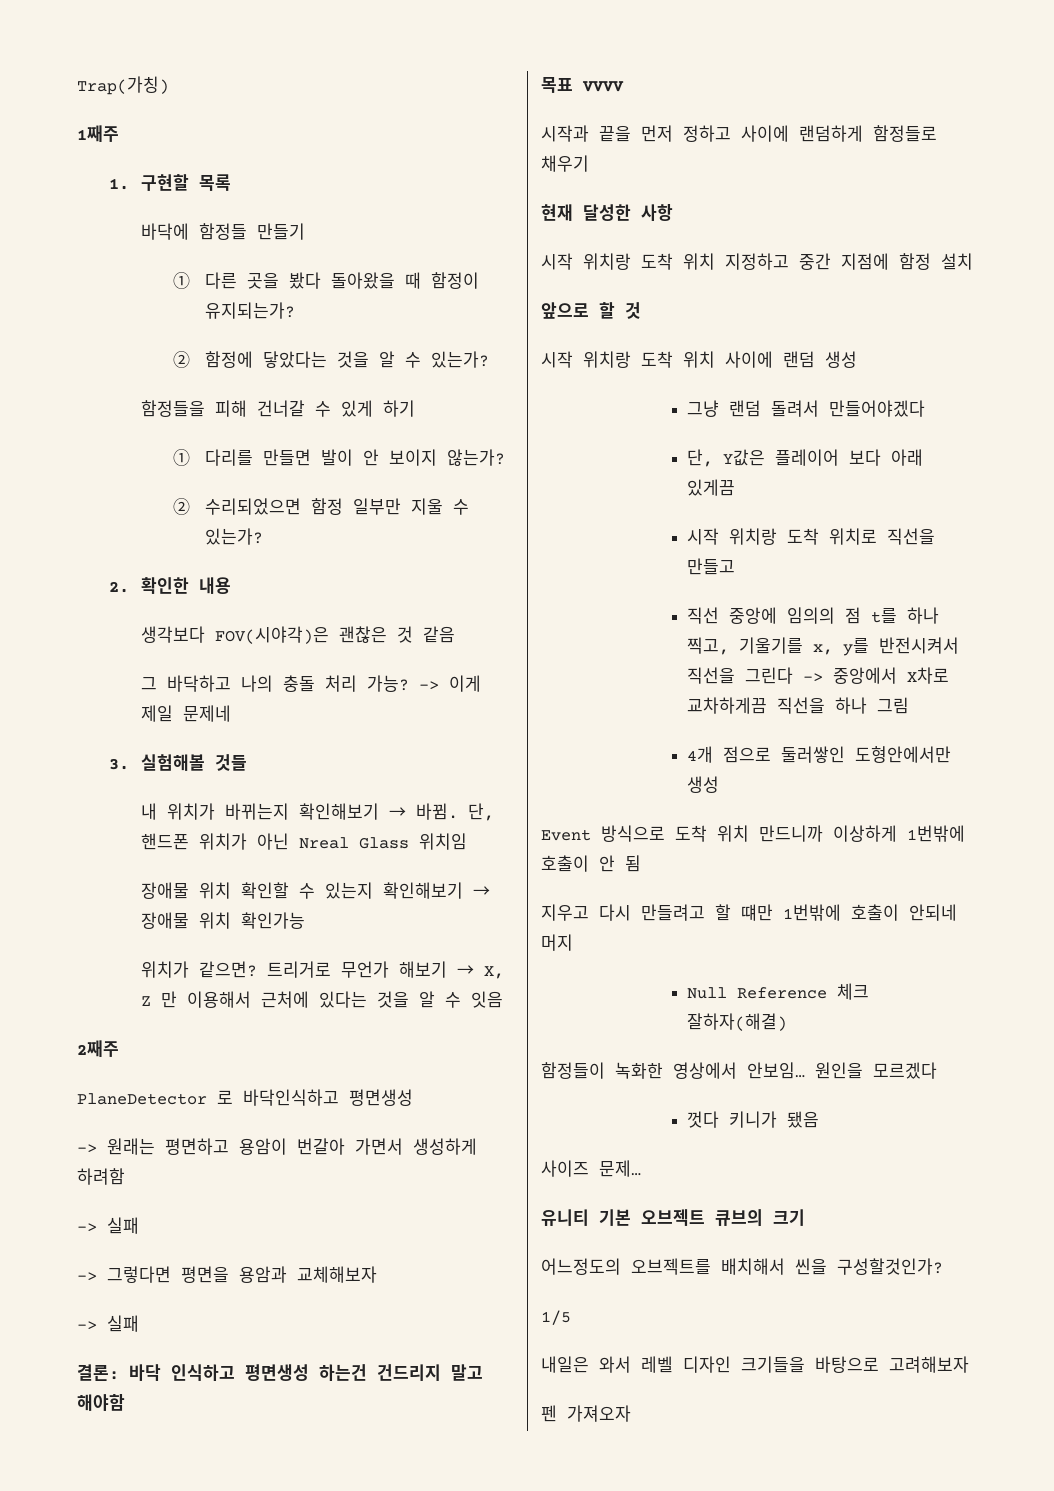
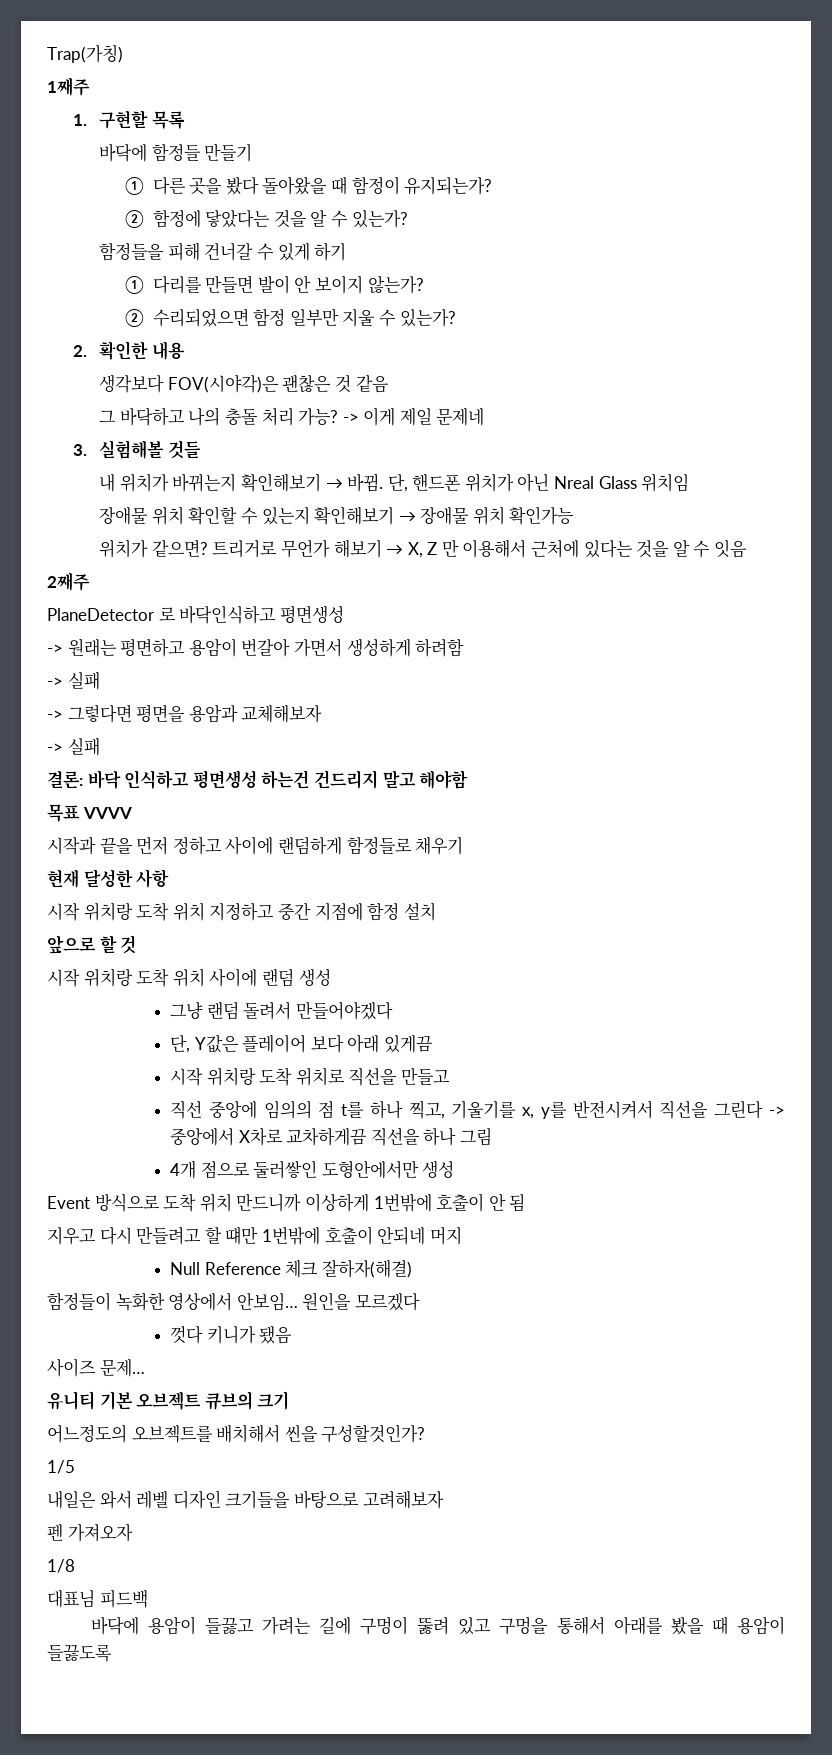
(631, 1413) none -> [47,1559,75,1573] [47,1589,148,1608] [90,1616,785,1635] [47,1644,112,1662] // 1/8 // 대표님 피드백 // 바닥에 용암이 들끓고 가려는 길에 구멍이 뚫려 있고 구멍을 통해서 아래를 봤을 때 용암이 들끓도록

